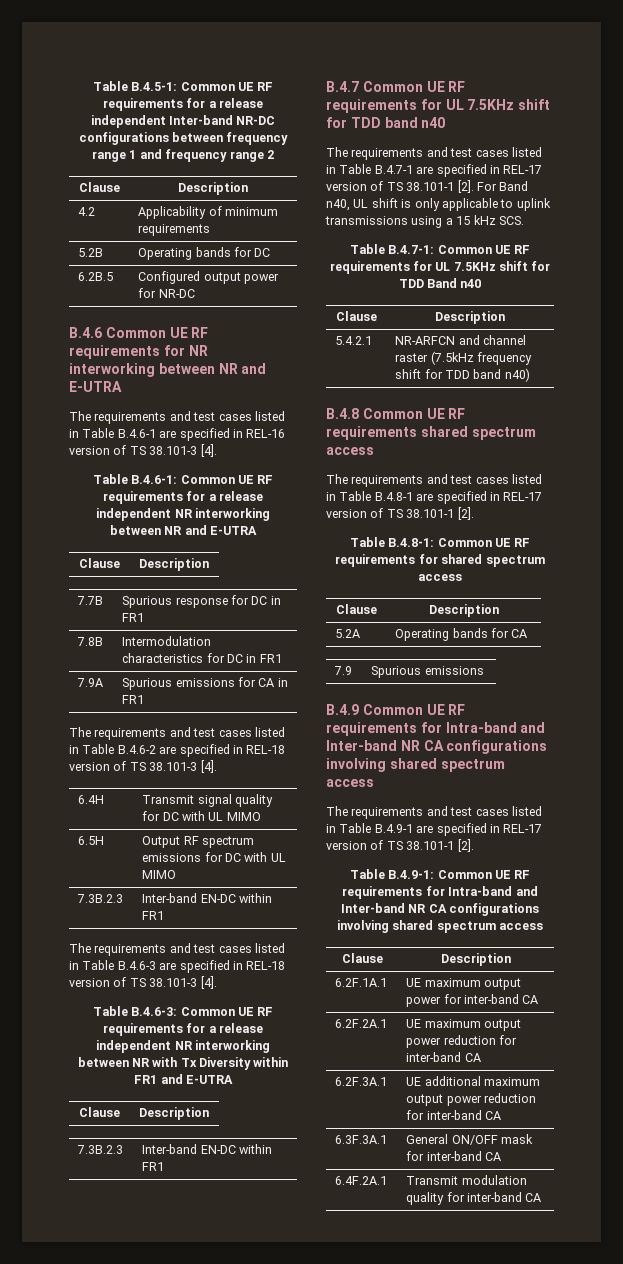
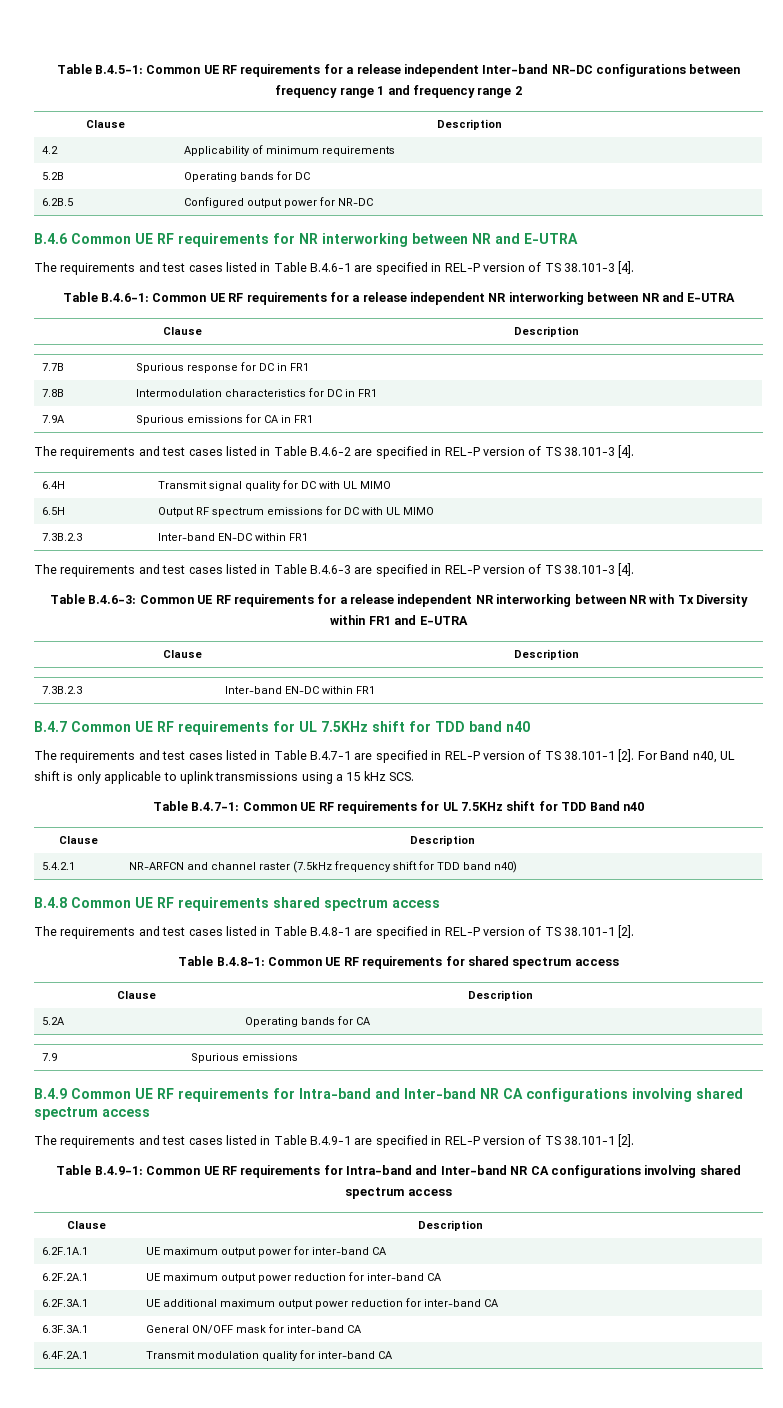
[246,429,286,438] REL-16 -> [444,263,480,272] REL-P
[246,745,286,754] REL-18 -> [444,447,480,456] REL-P
[246,961,286,970] REL-18 -> [444,565,480,574] REL-P
[503,165,543,174] REL-17 -> [444,751,480,760] REL-P
[503,492,543,501] REL-17 -> [444,927,480,936] REL-P
[503,824,543,833] REL-17 -> [444,1136,480,1145] REL-P

